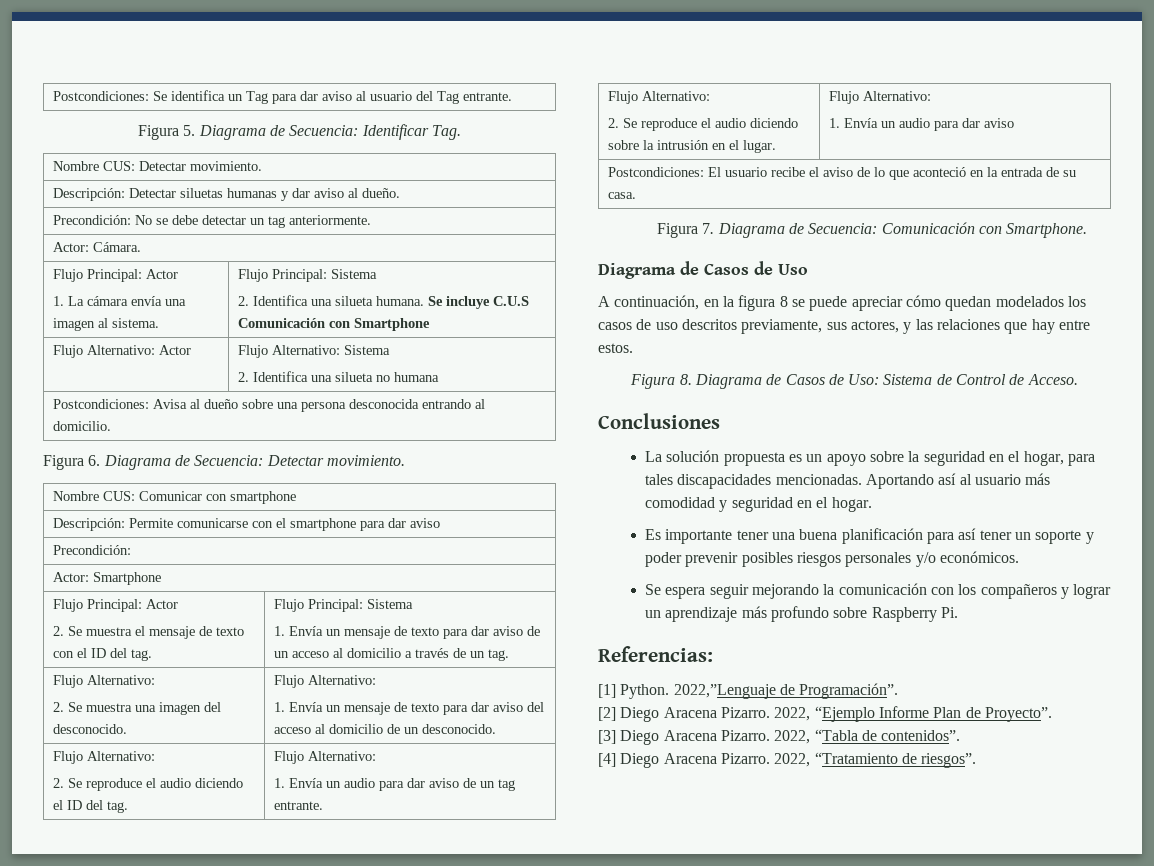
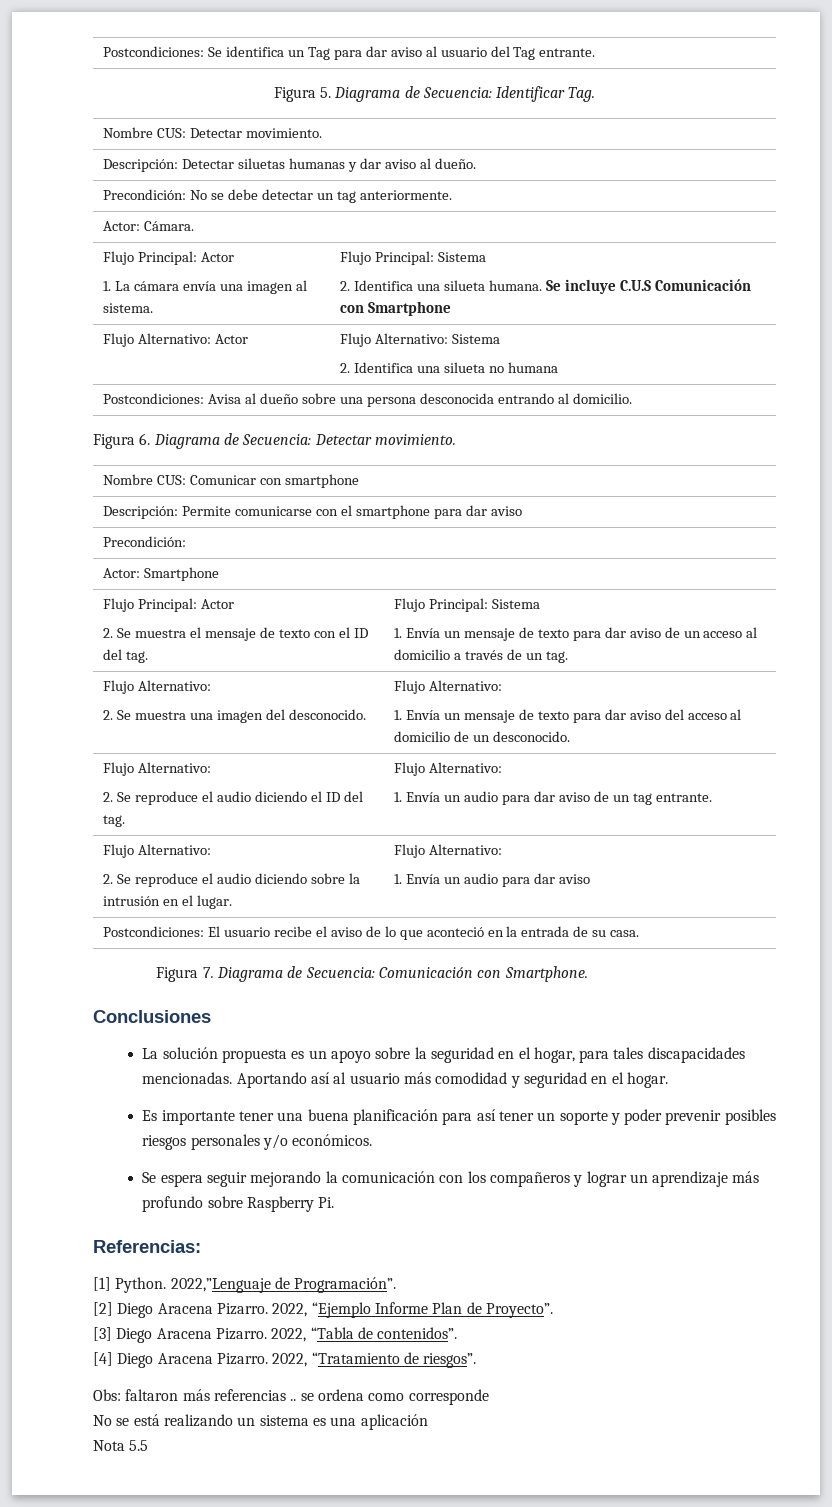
[598,261,808,279] [598,295,1086,311] [598,319,1090,334] [598,343,633,353] [630,374,1078,389] // Diagrama de Casos de Uso // A continuación, en la figura 8 se puede apreciar cómo quedan modelados los casos de uso descritos previamente, sus actores, y las relaciones que hay entre estos. // Figura 8. Diagrama de Casos de Uso: Sistema de Control de Acceso. -> (588, 974) none
(977, 760) none -> [93,1389,489,1405] [93,1414,428,1430] [93,1440,149,1451] // Obs: faltaron más referencias .. se ordena como corresponde // No se está realizando un sistema es una aplicación // Nota 5.5

